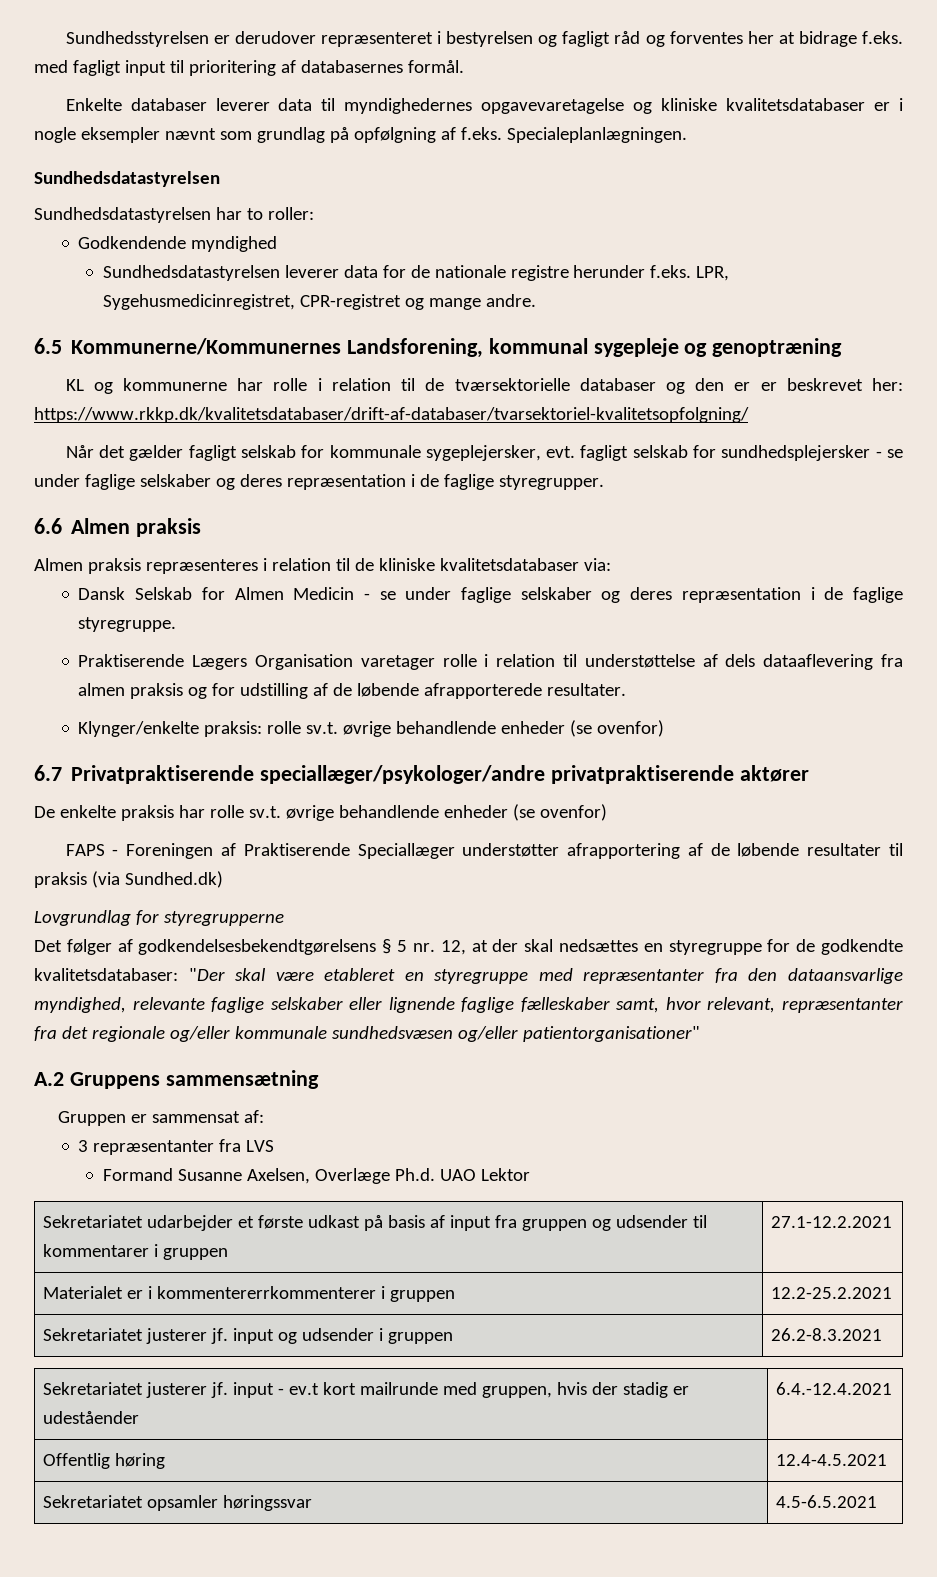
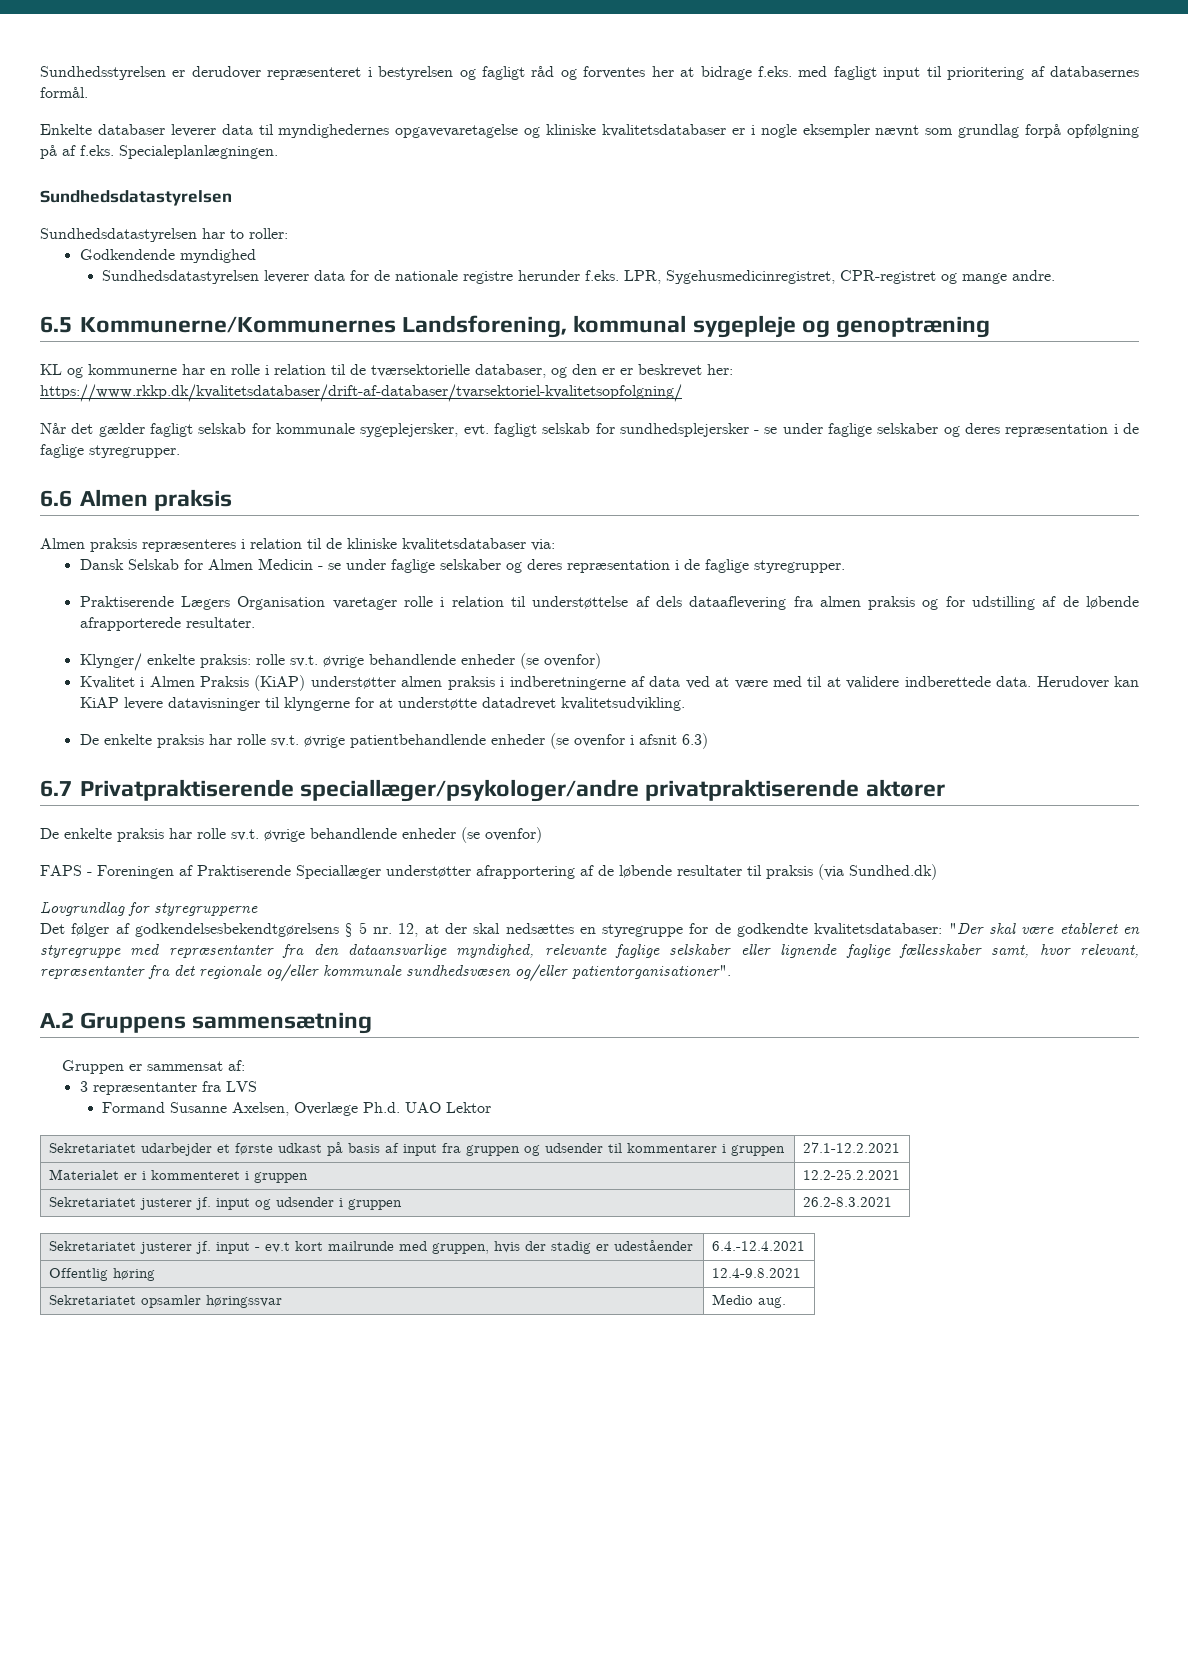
[329,127,436,143] på opfølgning -> [1025,124,1140,138] [40,145,57,159] forpå opfølgning på
(264, 384) none -> [210,368,226,375] en
[579,378,656,391] databaser -> [475,364,546,378] databaser,
[78,617,177,632] styregruppe. -> [753,560,845,573] styregrupper.
[78,721,200,737] Klynger/enkelte -> [79,653,195,671] Klynger/ enkelte
(665, 728) none -> [79,675,1139,691] [79,697,685,711] [79,733,708,749] // Kvalitet i Almen Praksis (KiAP) understøtter almen praksis i indberetningerne af data ved at være med til at validere indberettede data. Herudover kan KiAP levere datavisninger til klyngerne for at understøtte datadrevet kvalitetsudvikling. // De enkelte praksis har rolle sv.t. øvrige patientbehandlende enheder (se ovenfor i afsnit 6.3)
[520,997,610,1012] fælleskaber -> [898,944,982,958] fællesskaber
[522,1026,700,1042] patientorganisationer" -> [572,965,731,979] patientorganisationer".
[156,1286,376,1299] kommentererrkommenterer -> [150,1170,240,1180] kommenteret
[775,1454,887,1466] 12.4-4.5.2021 -> [711,1268,801,1278] 12.4-9.8.2021
[775,1495,877,1508] 4.5-6.5.2021 -> [711,1294,786,1308] Medio aug.

